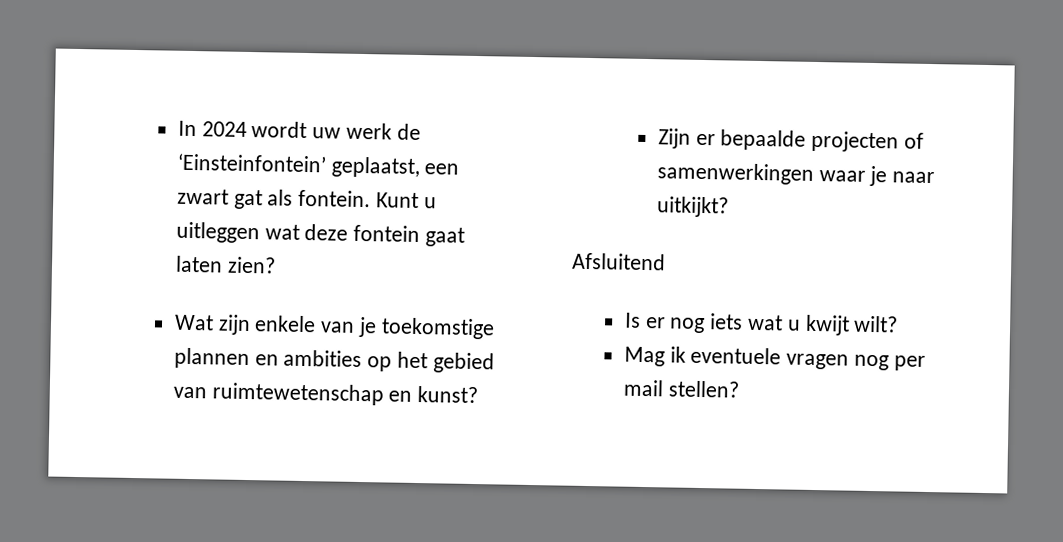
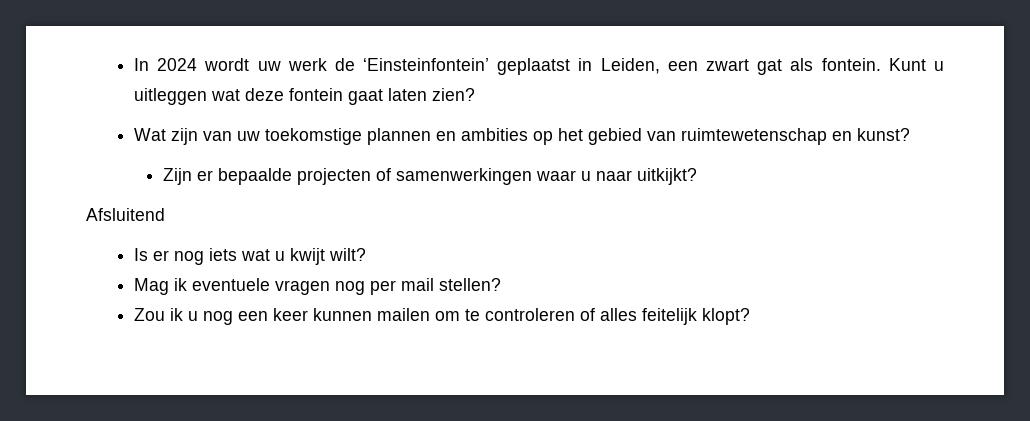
[330,156,420,179] geplaatst, -> [497,58,660,75] geplaatst in Leiden,
[254,315,377,338] enkele van je -> [202,131,260,141] van uw
[869,165,888,187] je -> [580,171,591,181] u
(740, 389) none -> [133,308,750,325] // Zou ik u nog een keer kunnen mailen om te controleren of alles feitelijk klopt?

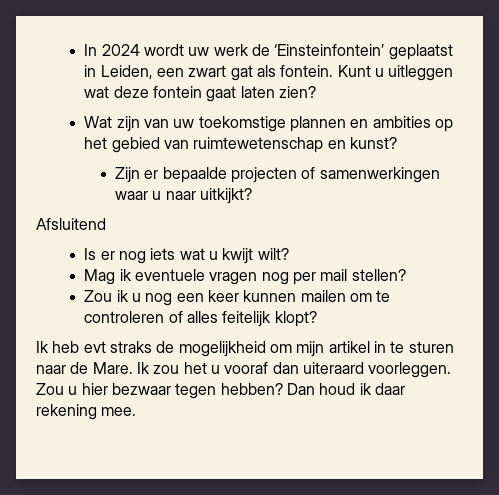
(750, 316) none -> [36,341,454,357] [36,362,452,378] [36,383,405,399] [36,404,137,420] // Ik heb evt straks de mogelijkheid om mijn artikel in te sturen naar de Mare. Ik zou het u vooraf dan uiteraard voorleggen. Zou u hier bezwaar tegen hebben? Dan houd ik daar rekening mee.

